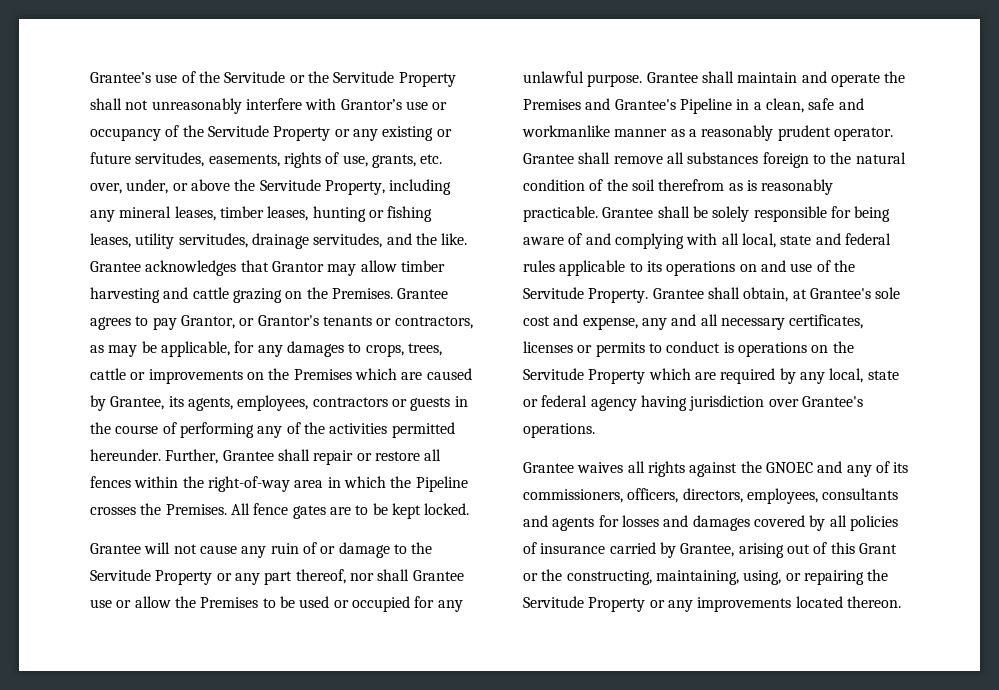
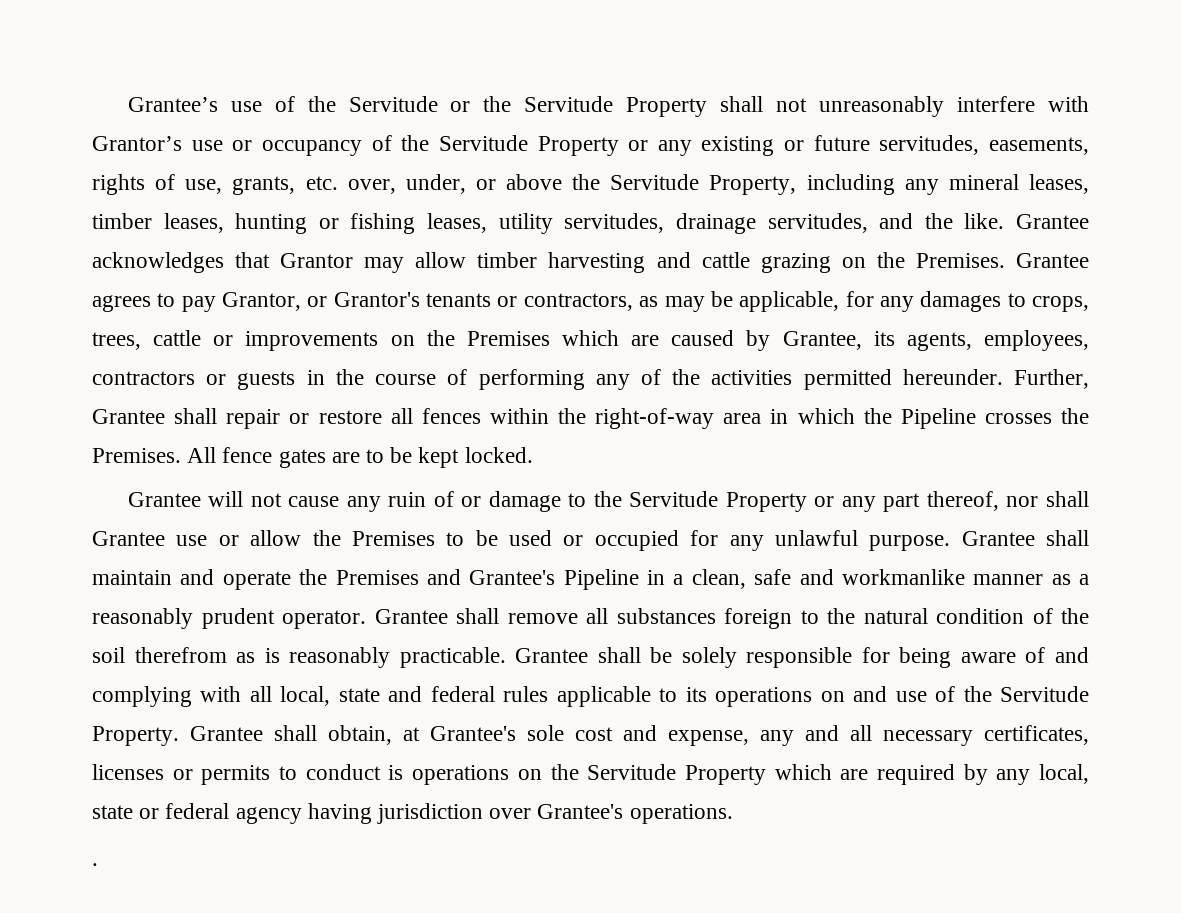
[523,461,909,477] [523,488,899,504] [523,515,898,531] [523,542,897,558] [523,569,889,585] [523,596,901,612] Grantee waives all rights against the GNOEC and any of its commissioners, officers, directors, employees, consultants and agents for losses and damages covered by all policies of insurance carried by Grantee, arising out of this Grant or the constructing, maintaining, using, or repairing the Servitude Property or any improvements located thereon. -> [92,863,98,866] .

